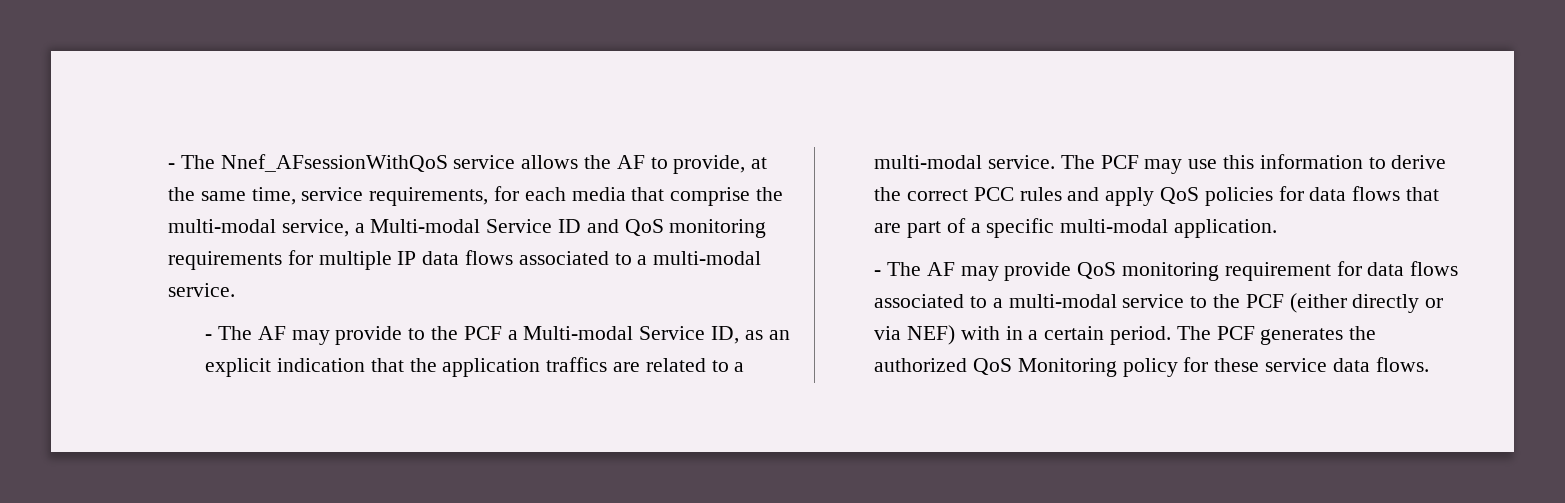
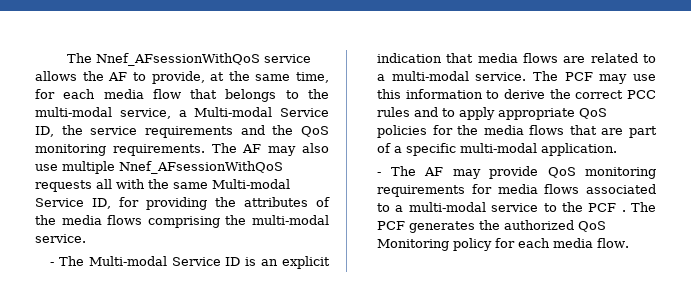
[168,163,175,169] - -> (67, 58) none
[301,186,751,206] service requirements, for each media that comprise -> [35,89,299,102] for each media flow that belongs to
[558,219,767,238] [168,250,762,270] [168,283,235,297] [205,326,763,345] ID and QoS monitoring requirements for multiple IP data flows associated to a multi-modal service. // - The AF may provide to the PCF a Multi-modal Service ID, as -> [35,125,329,138] [35,143,330,156] [35,161,283,174] [35,179,290,192] [35,197,330,210] [35,215,329,228] [35,234,86,243] [50,256,257,266] ID, the service requirements and the QoS monitoring requirements. The AF may also use multiple Nnef_AFsessionWithQoS requests all with the same Multi-modal Service ID, for providing the attributes of the media flows comprising the multi-modal service. // - The Multi-modal Service ID is
[409,357,608,377] the application traffics -> [477,53,559,63] media flows
[1105,187,1155,206] apply -> [442,107,576,120] to apply appropriate
[1309,187,1347,201] data -> [457,125,524,135] the media
[1224,261,1405,281] requirement for data -> [377,184,538,197] requirements for media
[1289,293,1444,313] [874,325,1172,345] (either directly or via NEF) with in a certain period. -> [621,210,626,212] .
[1214,357,1429,372] these service data flows. -> [518,238,630,248] each media flow.

